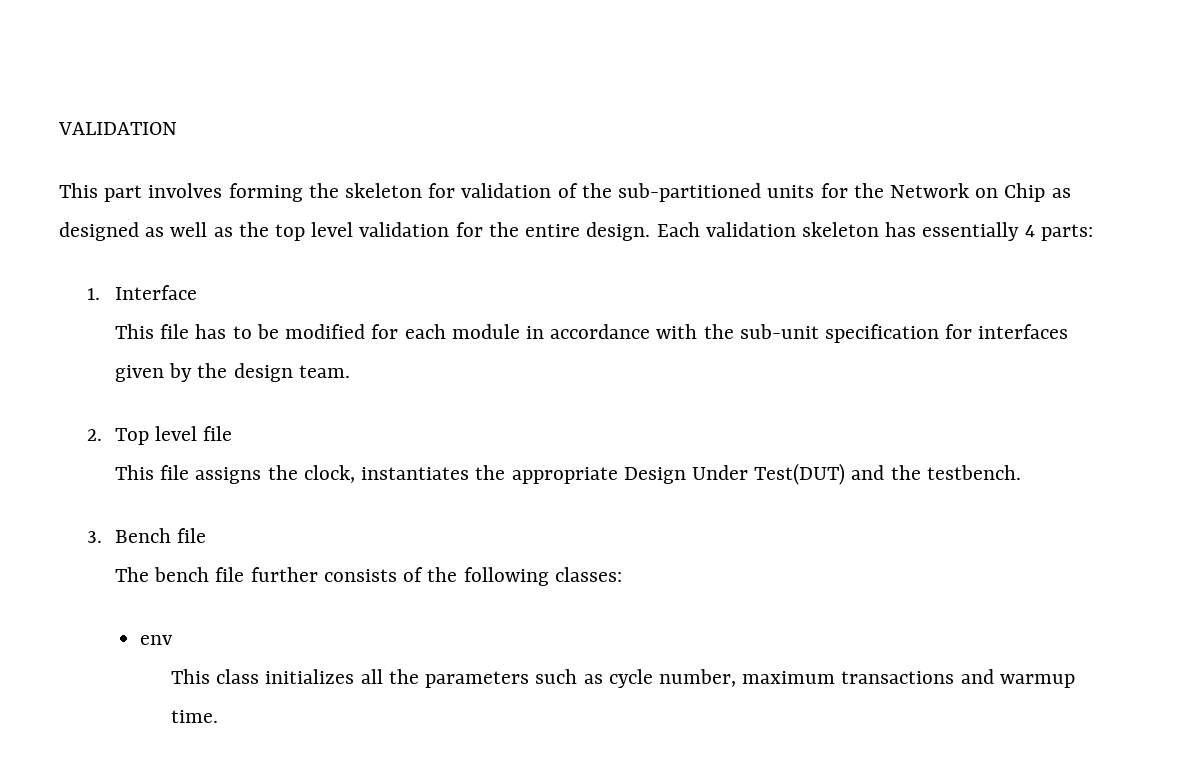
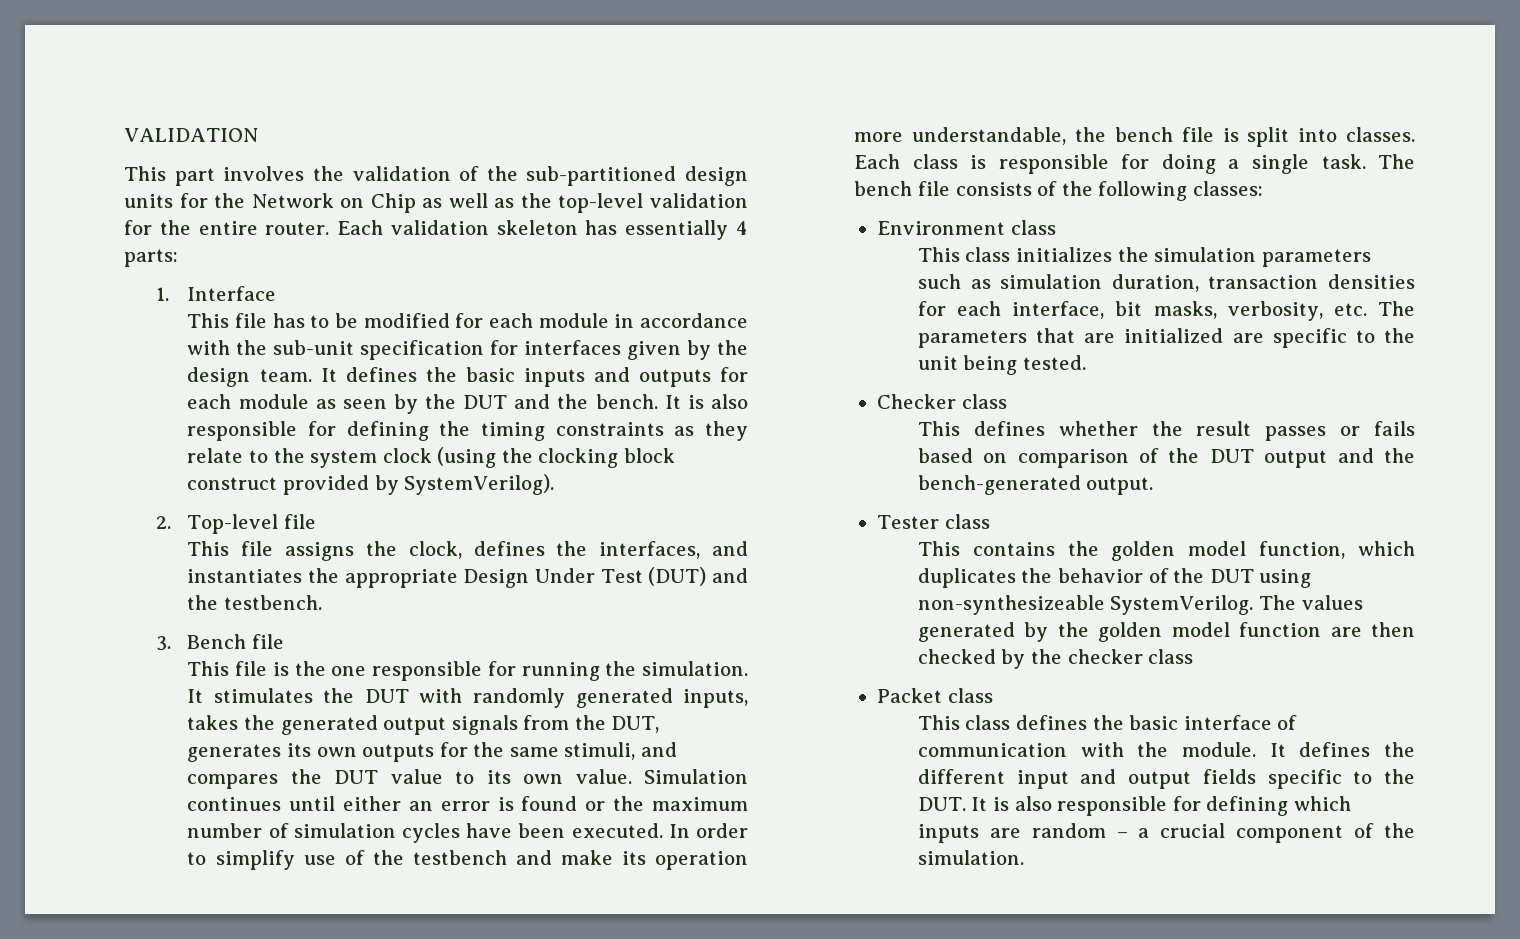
[228,183,456,202] forming the skeleton for -> [312,166,344,181] the
(762, 192) none -> [685,166,748,186] design
[59,222,165,241] designed as -> (443, 203) none
[275,222,354,241] top level -> [558,193,644,213] top-level
[586,222,651,241] design. -> [265,222,330,235] router.
(350, 371) none -> [320,367,749,387] [187,394,749,414] [187,421,748,441] [187,447,675,468] [187,474,555,495] It defines the basic inputs and outputs for each module as seen by the DUT and the bench. It is also responsible for defining the timing constraints as they relate to the system clock (using the clocking block construct provided by SystemVerilog).
[115,426,198,445] Top level -> [187,514,279,534] Top-level
(355, 474) none -> [473,541,749,559] defines the interfaces, and
[754,463,846,485] Test(DUT) -> [600,567,707,586] Test (DUT)
(207, 535) none -> [187,661,748,681] [187,688,749,708] [187,715,660,735] [187,742,677,762] [187,769,749,789] [187,796,749,811] [187,823,748,843] [187,850,749,870] [854,127,1415,147] [854,154,1366,174] This file is the one responsible for running the simulation. It stimulates the DUT with randomly generated inputs, takes the generated output signals from the DUT, generates its own outputs for the same stimuli, and compares the DUT value to its own value. Simulation continues until either an error is found or the maximum number of simulation cycles have been executed. In order to simplify use of the testbench and make its operation more understandable, the bench file is split into classes. Each class is responsible for doing a single task.
[250,567,318,582] further -> (950, 188) none
[140,635,174,645] env -> [877,220,1056,235] Environment class
[360,669,419,684] all the -> [1117,247,1257,262] the simulation
[608,669,1075,688] [171,710,219,723] cycle number, maximum transactions and warmup time. -> [1000,274,1415,292] [917,301,1415,321] [917,328,1415,348] [917,355,1086,375] [877,394,1007,409] [917,421,1415,441] [917,448,1415,468] [917,475,1154,495] [877,514,990,529] [917,541,1415,561] [917,568,1312,588] [917,595,1363,615] [917,622,1415,642] [917,649,1194,669] [877,688,993,703] [917,715,1298,730] [917,742,1415,757] [917,769,1415,789] [917,796,1351,816] [917,823,1415,843] [917,850,1024,865] simulation duration, transaction densities for each interface, bit masks, verbosity, etc. The parameters that are initialized are specific to the unit being tested. // Checker class // This defines whether the result passes or fails based on comparison of the DUT output and the bench-generated output. // Tester class // This contains the golden model function, which duplicates the behavior of the DUT using non-synthesizeable SystemVerilog. The values generated by the golden model function are then checked by the checker class // Packet class // This class defines the basic interface of communication with the module. It defines the different input and output fields specific to the DUT. It is also responsible for defining which inputs are random – a crucial component of the simulation.

